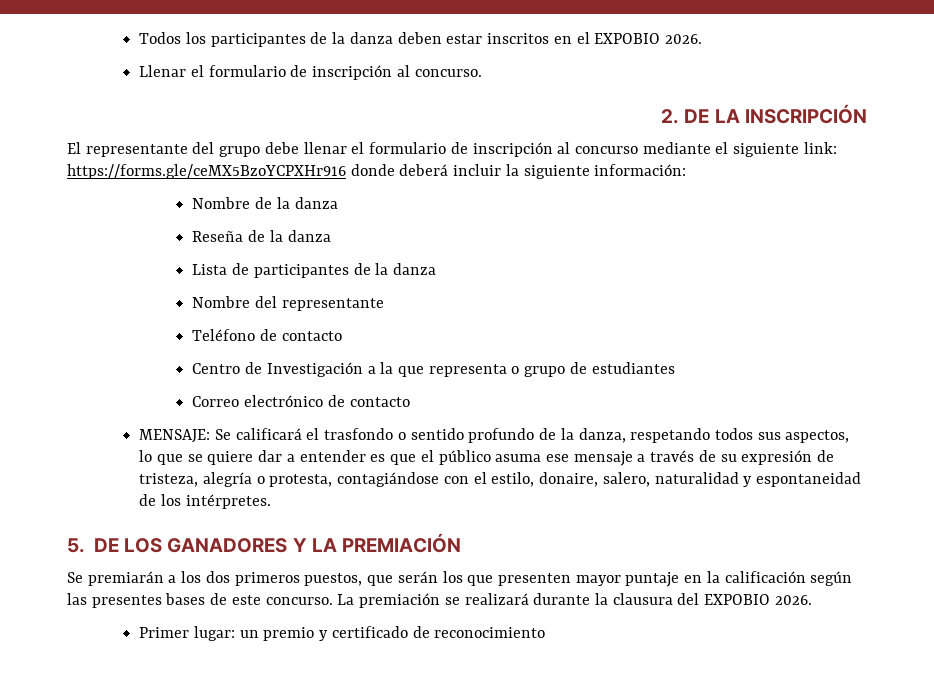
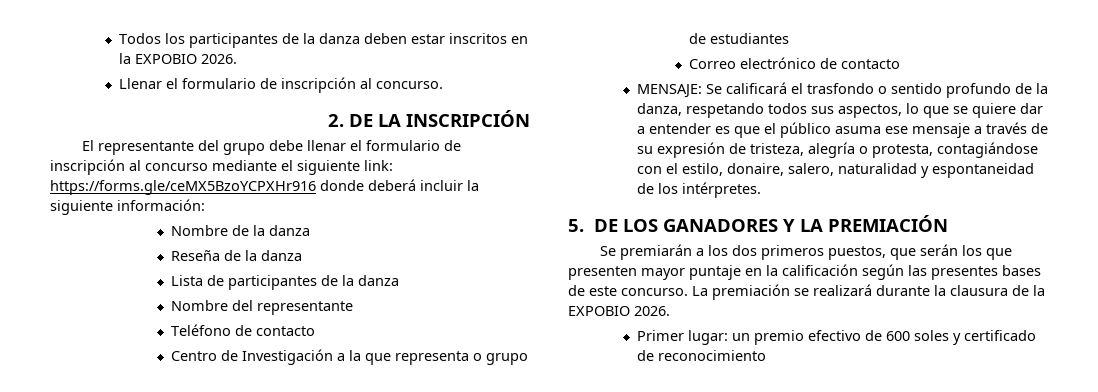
[576,32,590,44] el -> [118,53,131,64] la
[677,593,700,605] del -> [1012,285,1045,296] de la
(315, 634) none -> [807,330,949,341] efectivo de 600 soles

